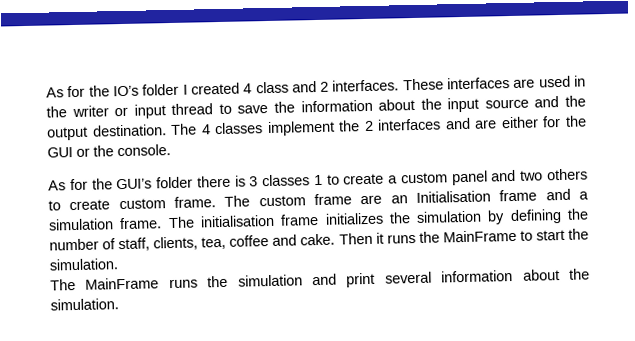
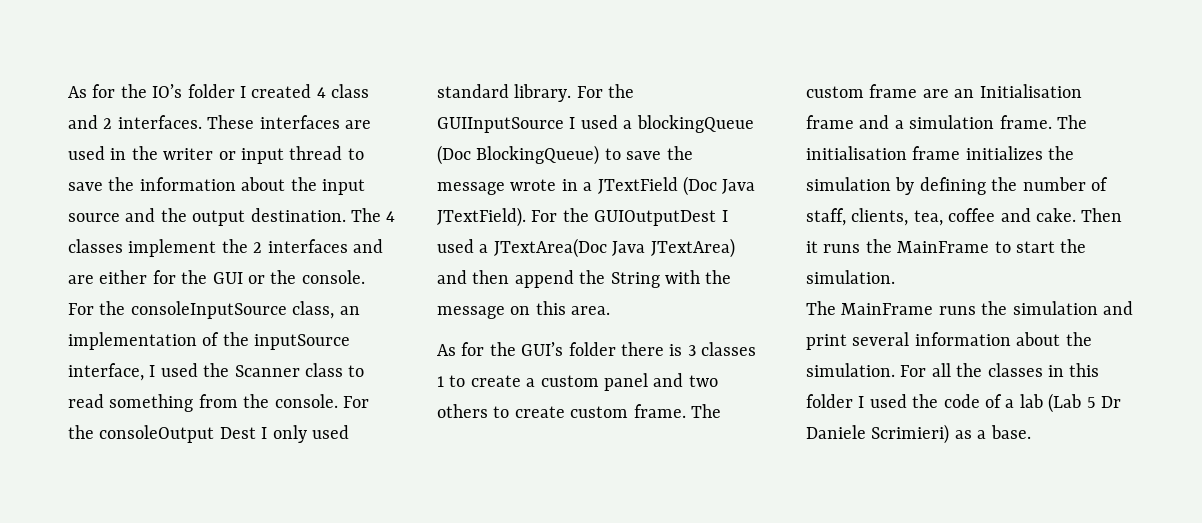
(171, 150) none -> [68,301,360,319] [68,332,351,350] [68,363,365,381] [68,394,369,412] [68,425,349,443] [437,84,635,102] [437,115,754,133] [437,145,693,165] [437,176,756,196] [437,207,728,227] [437,238,735,258] [437,270,732,288] [437,301,611,319] For the consoleInputSource class, an implementation of the inputSource interface, I used the Scanner class to read something from the console. For the consoleOutput Dest I only used standard library. For the GUIInputSource I used a blockingQueue (Doc BlockingQueue) to save the message wrote in a JTextField (Doc Java JTextField). For the GUIOutputDest I used a JTextArea(Doc Java JTextArea) and then append the String with the message on this area.
(119, 304) none -> [900,363,1100,377] [806,393,1121,413] [806,424,1031,444] For all the classes in this folder I used the code of a lab (Lab 5 Dr Daniele Scrimieri) as a base.

